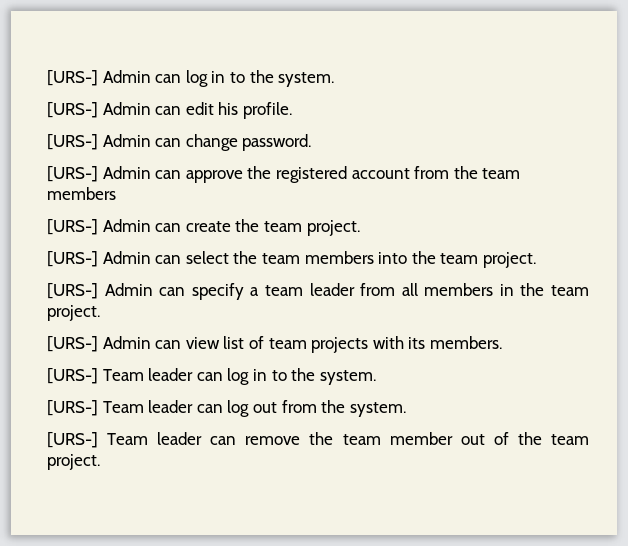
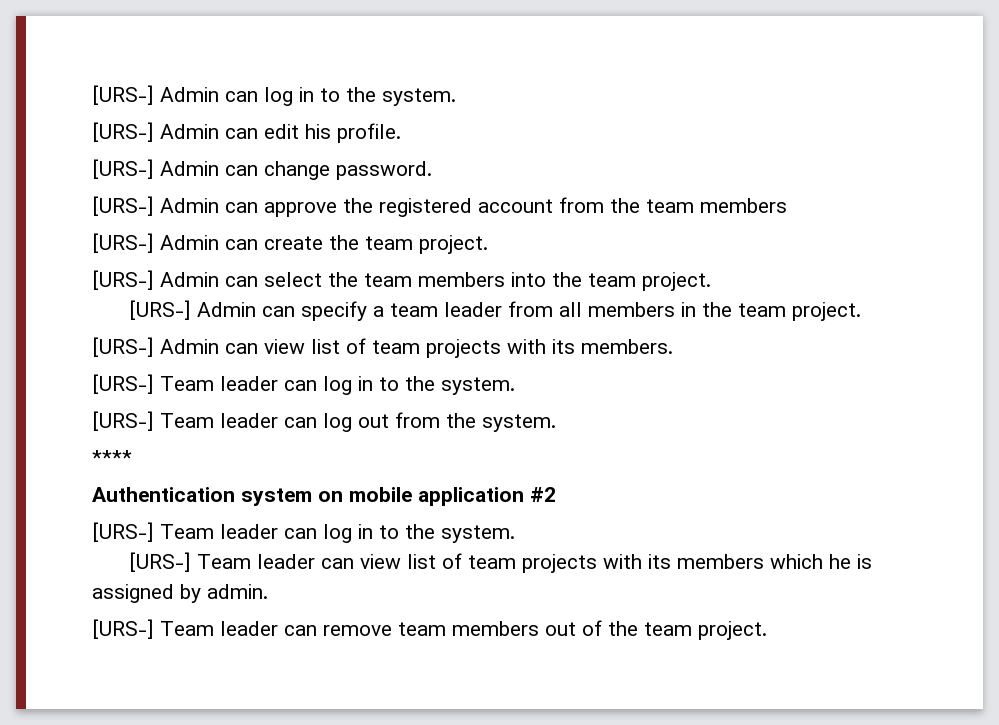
(406, 409) none -> [92,450,132,465] [92,487,556,506] [92,522,515,543] [128,552,872,573] [92,584,268,603] // **** // Authentication system on mobile application #2 // [URS-] Team leader can log in to the system. // [URS-] Team leader can view list of team projects with its members which he is assigned by admin.
[309,432,453,445] the team member -> [398,621,539,636] team members

